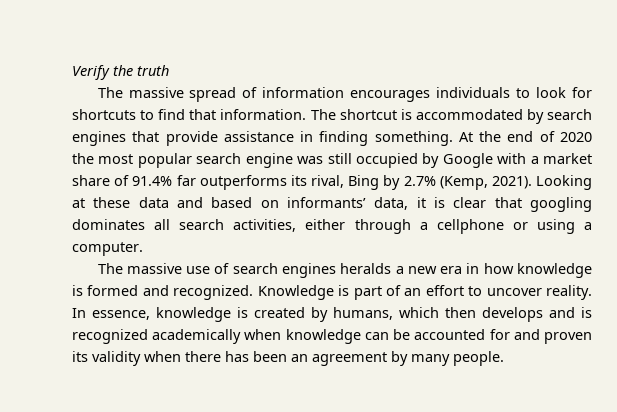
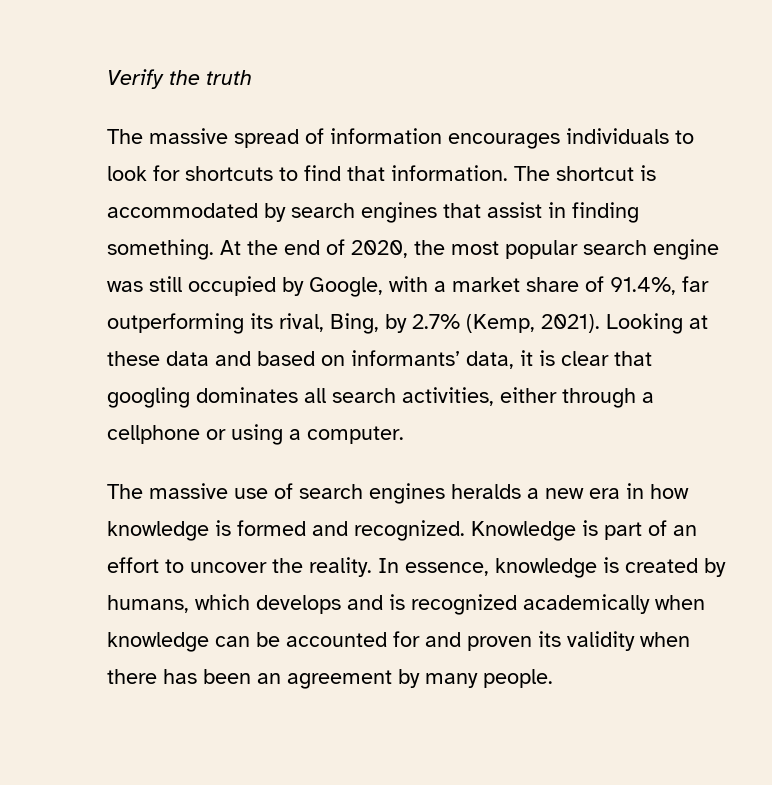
[165,131,294,146] provide assistance -> [487,202,542,218] assist
[559,132,592,142] 2020 -> [351,240,408,258] 2020,
[442,153,493,168] Google -> [309,277,383,297] Google,
[132,175,287,190] 91.4% far outperforms -> [610,276,709,295] [107,313,244,334] 91.4%, far outperforming
[348,175,380,190] Bing -> [330,313,379,334] Bing,
(542, 292) none -> [272,558,303,573] the
[445,307,476,318] then -> (250, 602) none

